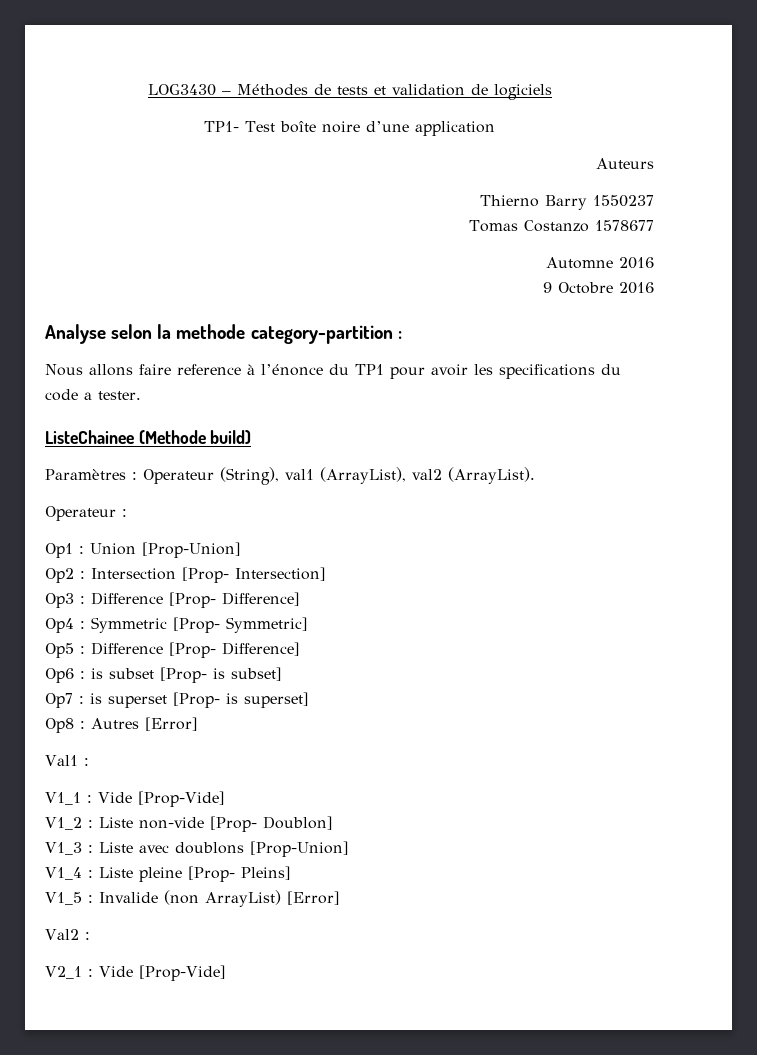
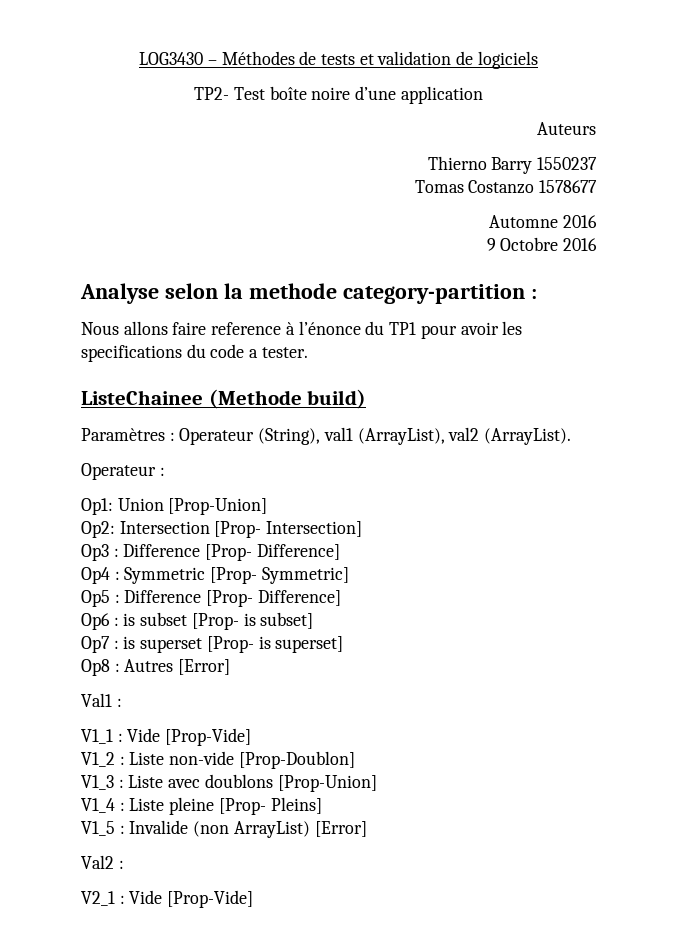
[204,121,240,132] TP1- -> [194,87,230,100] TP2-
[45,543,84,558] Op1 : -> [81,498,113,515] Op1:
[45,568,85,583] Op2 : -> [81,521,115,538] Op2:
[210,816,333,832] [Prop- Doublon] -> [238,751,355,769] [Prop-Doublon]

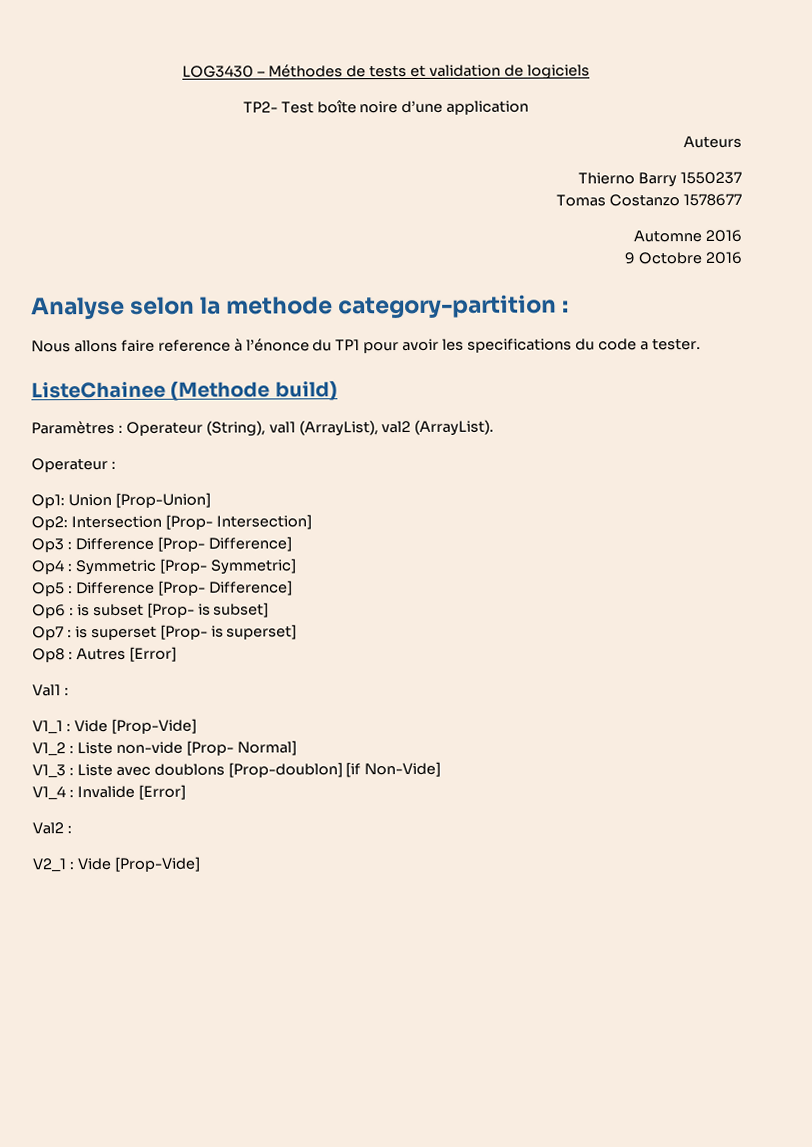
[238,751,355,769] [Prop-Doublon] -> [185,740,297,756] [Prop- Normal]
[277,775,377,792] [Prop-Union] -> [227,761,442,778] [Prop-doublon] [if Non-Vide]
[129,797,322,815] [81,820,310,838] Liste pleine [Prop- Pleins] // V1_5 : Invalide (non ArrayList) -> [76,785,135,799] Invalide

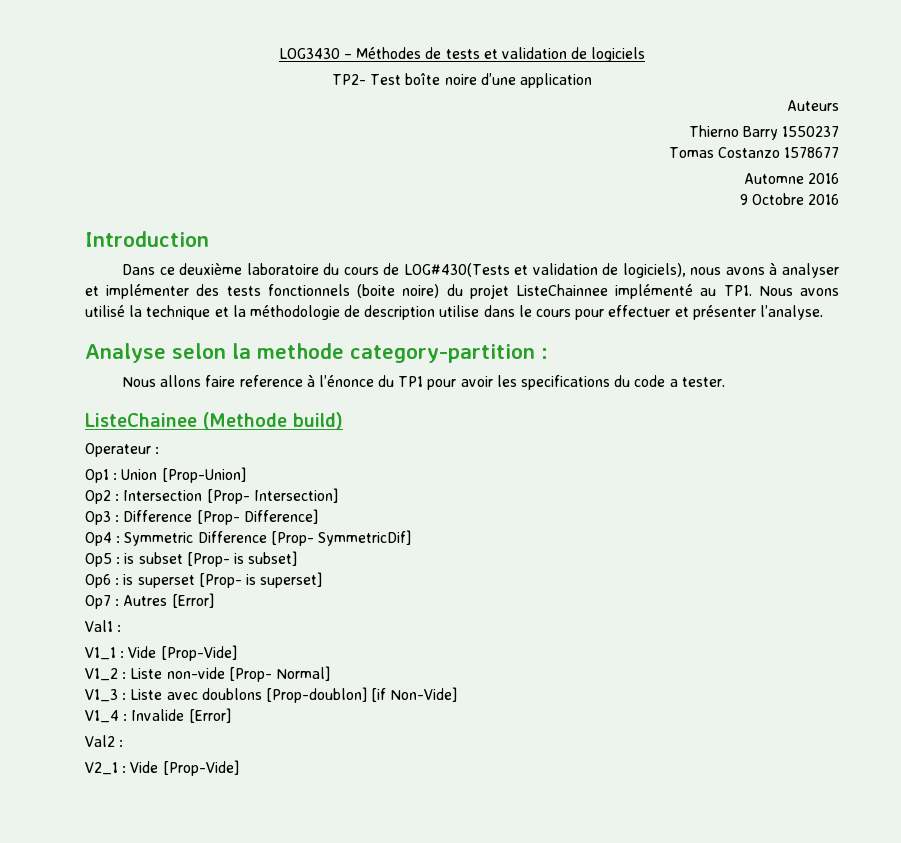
(742, 258) none -> [85,231,209,247] [121,262,839,278] [85,284,839,299] [85,305,823,320] // Introduction // Dans ce deuxième laboratoire du cours de LOG#430(Tests et validation de logiciels), nous avons à analyser et implémenter des tests fonctionnels (boite noire) du projet ListeChainnee implémenté au TP1. Nous avons utilisé la technique et la méthodologie de description utilise dans le cours pour effectuer et présenter l’analyse.
[31,419,495,437] // Paramètres : Operateur (String), val1 (ArrayList), val2 (ArrayList). -> (343, 421) none
[31,494,65,509] Op1: -> [85,469,118,483] Op1 :
[31,516,68,531] Op2: -> [85,490,120,504] Op2 :
[158,558,297,575] [Prop- Symmetric] -> [197,530,411,546] Difference [Prop- SymmetricDif]
[75,580,293,596] [32,604,74,619] Difference [Prop- Difference] // Op6 : -> (121, 560) none
[32,626,64,641] Op7 -> [85,574,111,588] Op6
[32,648,65,663] Op8 -> [85,595,111,609] Op7

